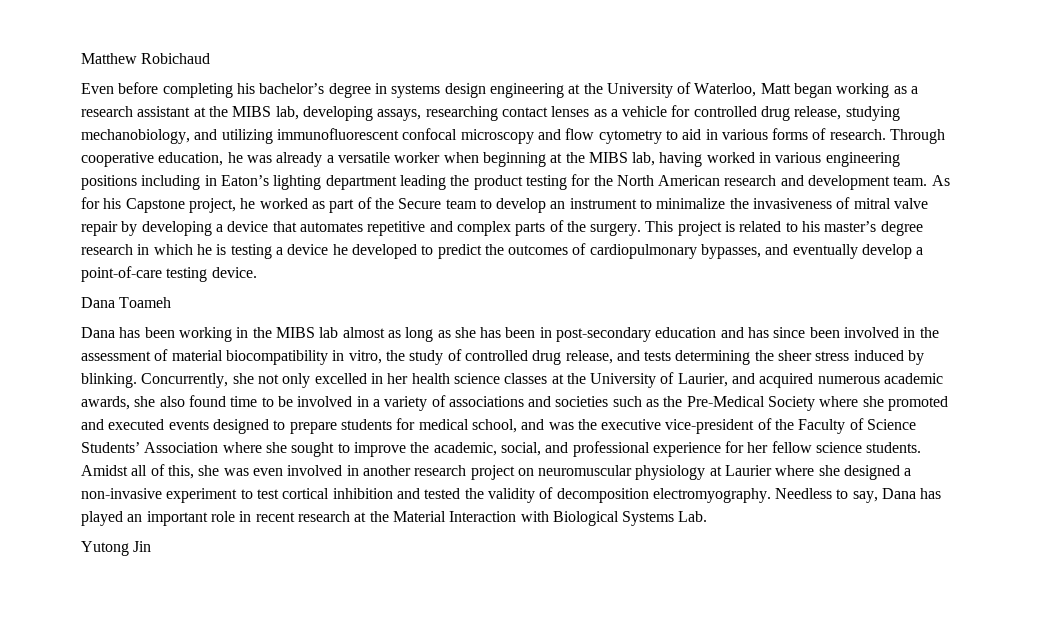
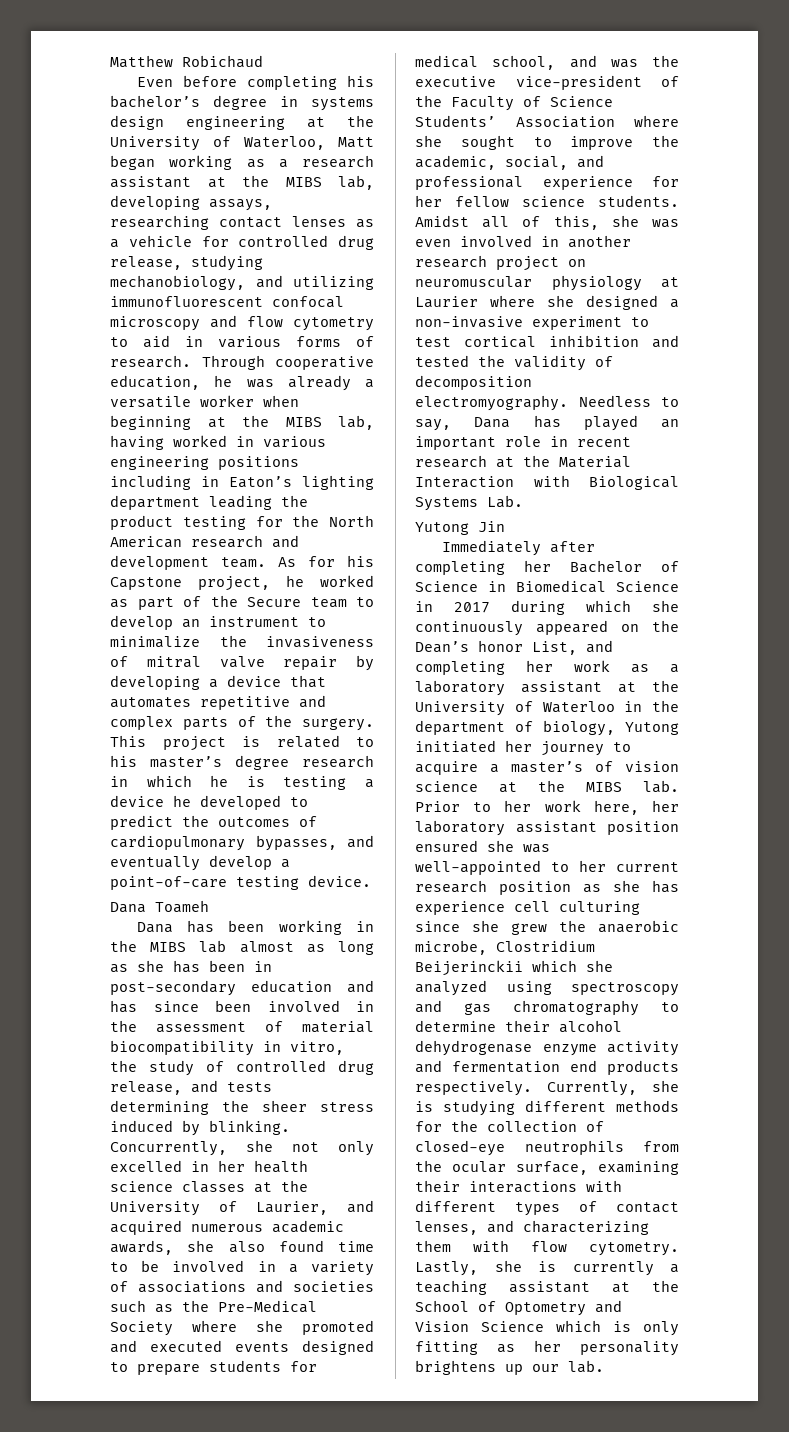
(152, 546) none -> [441,540,595,556] [415,560,679,575] [415,580,679,593] [415,600,679,615] [415,620,679,636] [415,640,613,655] [415,660,679,675] [415,680,679,696] [415,700,679,716] [415,720,679,736] [415,740,631,756] [415,761,679,775] [415,780,679,793] [415,800,679,815] [415,820,679,836] [415,840,550,853] [415,860,679,875] [415,880,679,895] [415,901,640,915] [415,920,679,935] [415,940,595,955] [415,960,613,976] [415,980,679,996] [415,1000,679,1016] [415,1020,622,1033] [415,1040,679,1056] [415,1060,679,1075] [415,1080,679,1096] [415,1100,679,1116] [415,1120,604,1132] [415,1140,679,1156] [415,1160,679,1175] [415,1180,622,1193] [415,1200,679,1216] [415,1220,649,1235] [415,1240,679,1256] [415,1260,679,1276] [415,1280,679,1295] [415,1300,622,1316] [415,1320,679,1336] [415,1340,679,1356] [415,1360,604,1375] // Immediately after completing her Bachelor of Science in Biomedical Science in 2017 during which she continuously appeared on the Dean’s honor List, and completing her work as a laboratory assistant at the University of Waterloo in the department of biology, Yutong initiated her journey to acquire a master’s of vision science at the MIBS lab. Prior to her work here, her laboratory assistant position ensured she was well-appointed to her current research position as she has experience cell culturing since she grew the anaerobic microbe, Clostridium Beijerinckii which she analyzed using spectroscopy and gas chromatography to determine their alcohol dehydrogenase enzyme activity and fermentation end products respectively. Currently, she is studying different methods for the collection of closed-eye neutrophils from the ocular surface, examining their interactions with different types of contact lenses, and characterizing them with flow cytometry. Lastly, she is currently a teaching assistant at the School of Optometry and Vision Science which is only fitting as her personality brightens up our lab.

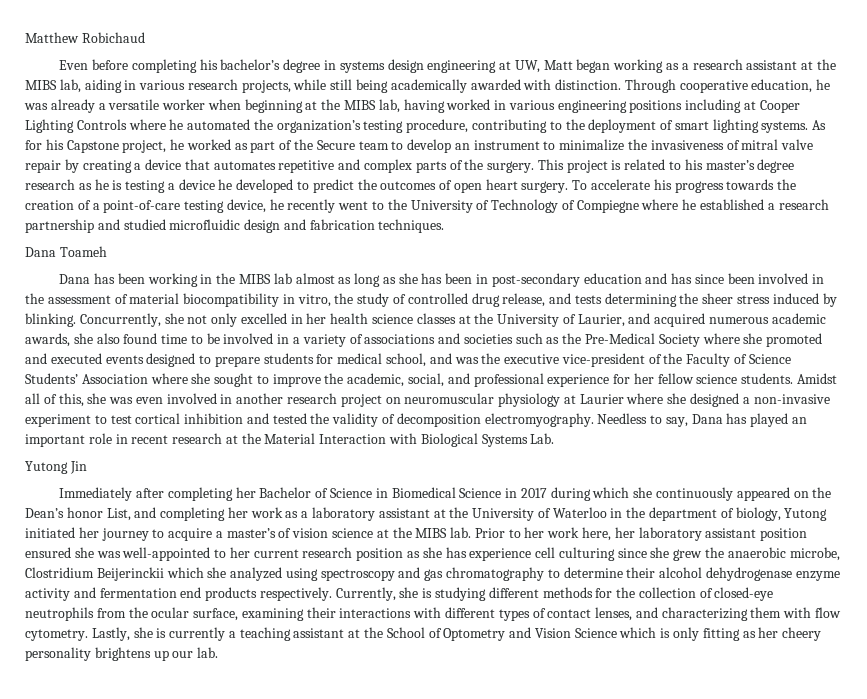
[347,115,374,127] [110,136,325,151] the University of Waterloo, -> [514,60,540,73] UW,
[110,195,272,211] [110,215,374,230] [110,235,374,250] [110,255,263,271] [110,275,374,291] [110,296,344,308] [110,315,374,331] [110,335,374,348] [110,355,191,368] developing assays, researching contact lenses as a vehicle for controlled drug release, studying mechanobiology, and utilizing immunofluorescent confocal microscopy and flow cytometry to aid in various forms of research. -> [84,79,622,93] aiding in various research projects, while still being academically awarded with distinction.
[201,475,374,490] [110,495,308,510] [110,515,374,530] [110,535,299,548] [110,555,266,570] in Eaton’s lighting department leading the product testing for the North American research and development team. -> [744,100,800,113] [25,119,809,133] at Cooper Lighting Controls where he automated the organization’s testing procedure, contributing to the deployment of smart lighting systems.
[110,675,200,690] developing -> [82,160,132,173] creating
[110,775,192,787] in which -> [78,183,92,190] as
[110,835,374,851] [110,855,290,871] [110,875,371,890] cardiopulmonary bypasses, and eventually develop a point-of-care testing device. -> [453,179,797,193] [25,199,829,213] [25,219,445,233] open heart surgery. To accelerate his progress towards the creation of a point-of-care testing device, he recently went to the University of Technology of Compiegne where he established a research partnership and studied microfluidic design and fabrication techniques.
(561, 1346) none -> [782,627,822,641] cheery

